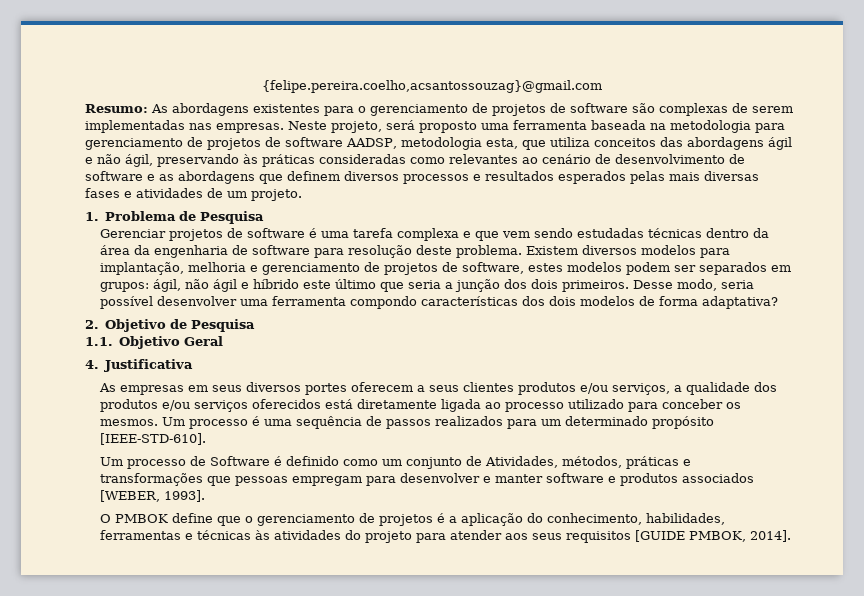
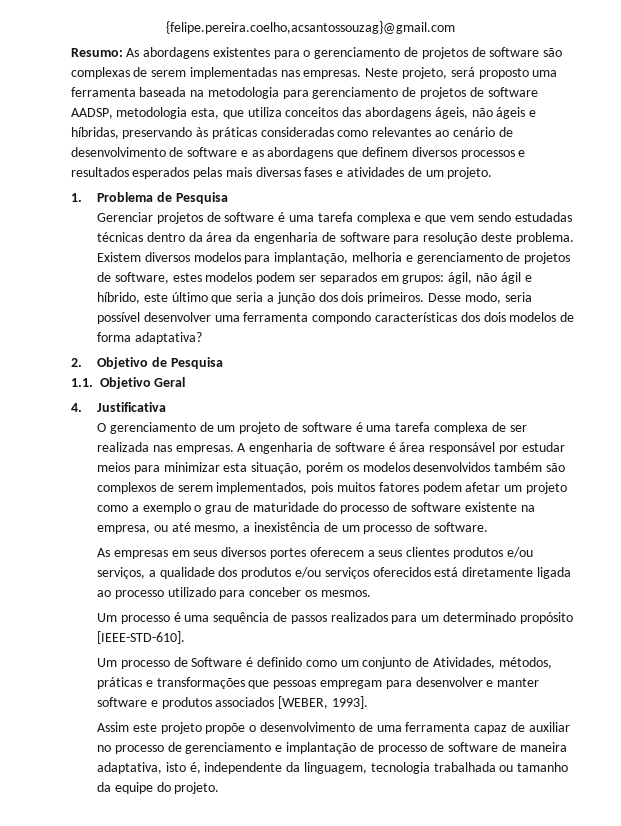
[768,137,793,150] [85,154,154,167] ágil e não ágil, -> [434,107,537,119] [70,127,119,139] ágeis, não ágeis e híbridas,
[253,279,300,289] híbrido -> [97,292,141,304] híbrido,
(194, 365) none -> [97,422,527,434] [97,442,565,454] [97,462,565,474] [97,482,567,494] [97,502,535,514] [97,522,488,534] // O gerenciamento de um projeto de software é uma tarefa complexa de ser realizada nas empresas. A engenharia de software é área responsável por estudar meios para minimizar esta situação, porém os modelos desenvolvidos também são complexos de serem implementados, pois muitos fatores podem afetar um projeto como a exemplo o grau de maturidade do processo de software existente na empresa, ou até mesmo, a inexistência de um processo de software.
(159, 422) none -> (371, 593) //
[100,513,726,526] [100,530,792,543] O PMBOK define que o gerenciamento de projetos é a aplicação do conhecimento, habilidades, ferramentas e técnicas às atividades do projeto para atender aos seus requisitos [GUIDE PMBOK, 2014]. -> [97,722,570,734] [97,742,567,754] [97,762,569,774] [97,782,220,794] Assim este projeto propõe o desenvolvimento de uma ferramenta capaz de auxiliar no processo de gerenciamento e implantação de processo de software de maneira adaptativa, isto é, independente da linguagem, tecnologia trabalhada ou tamanho da equipe do projeto.

